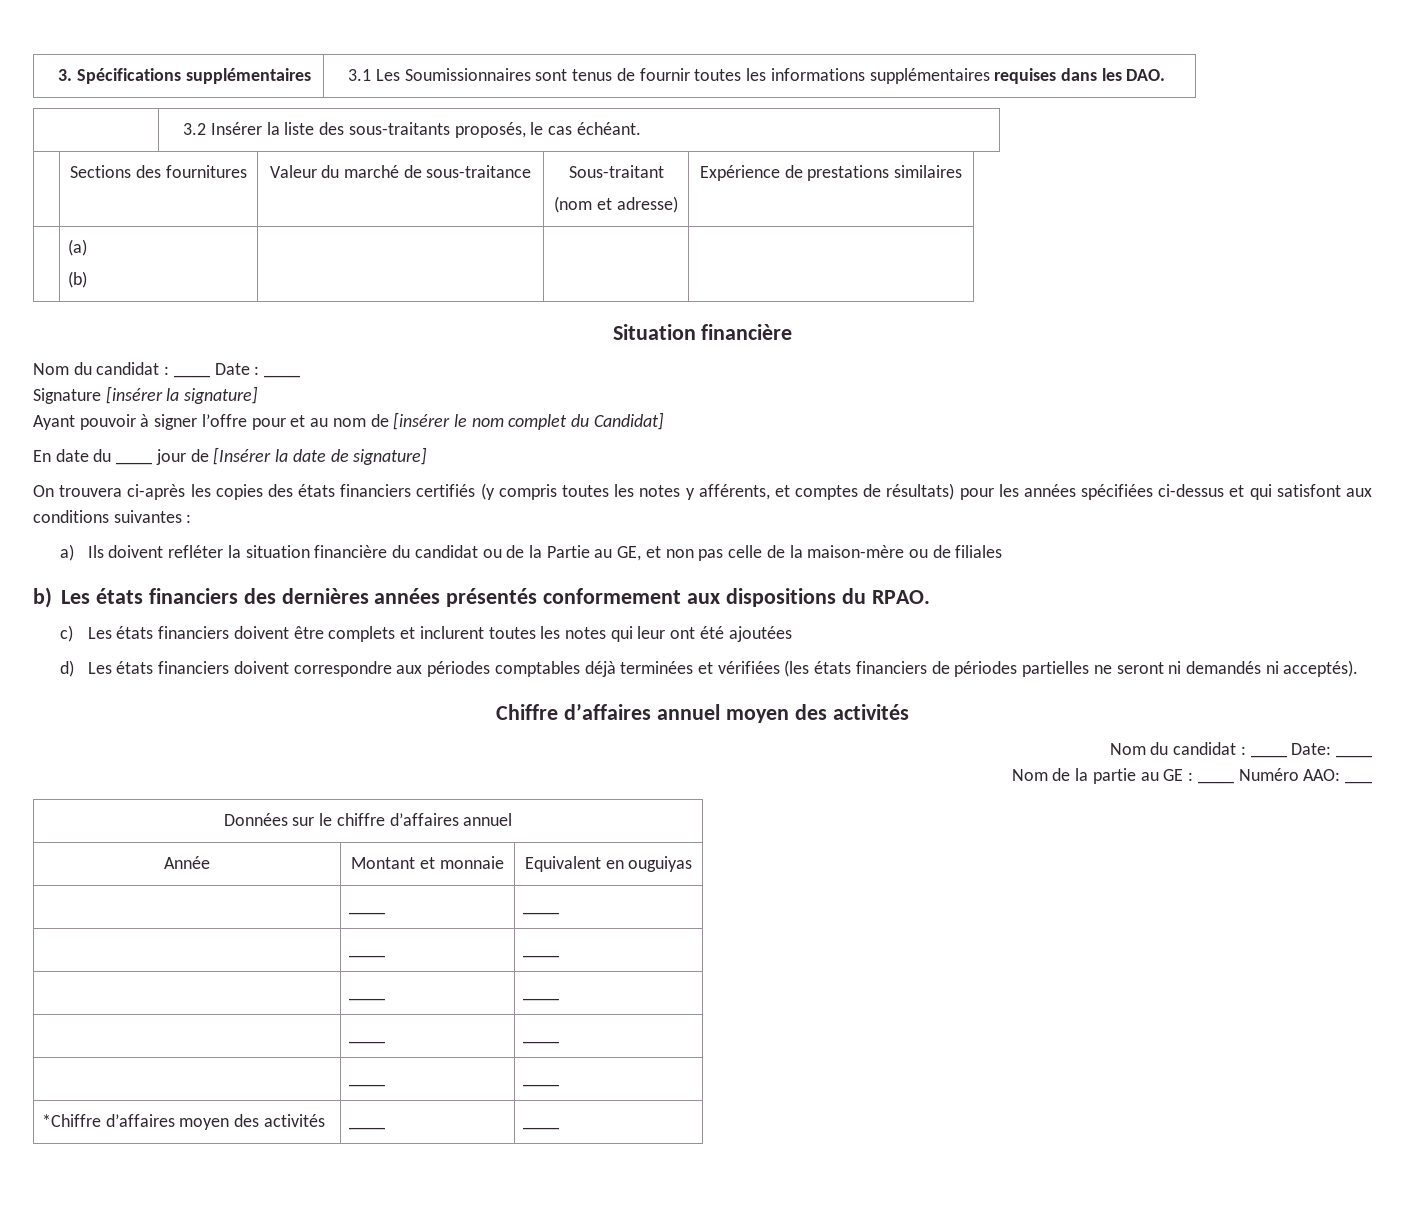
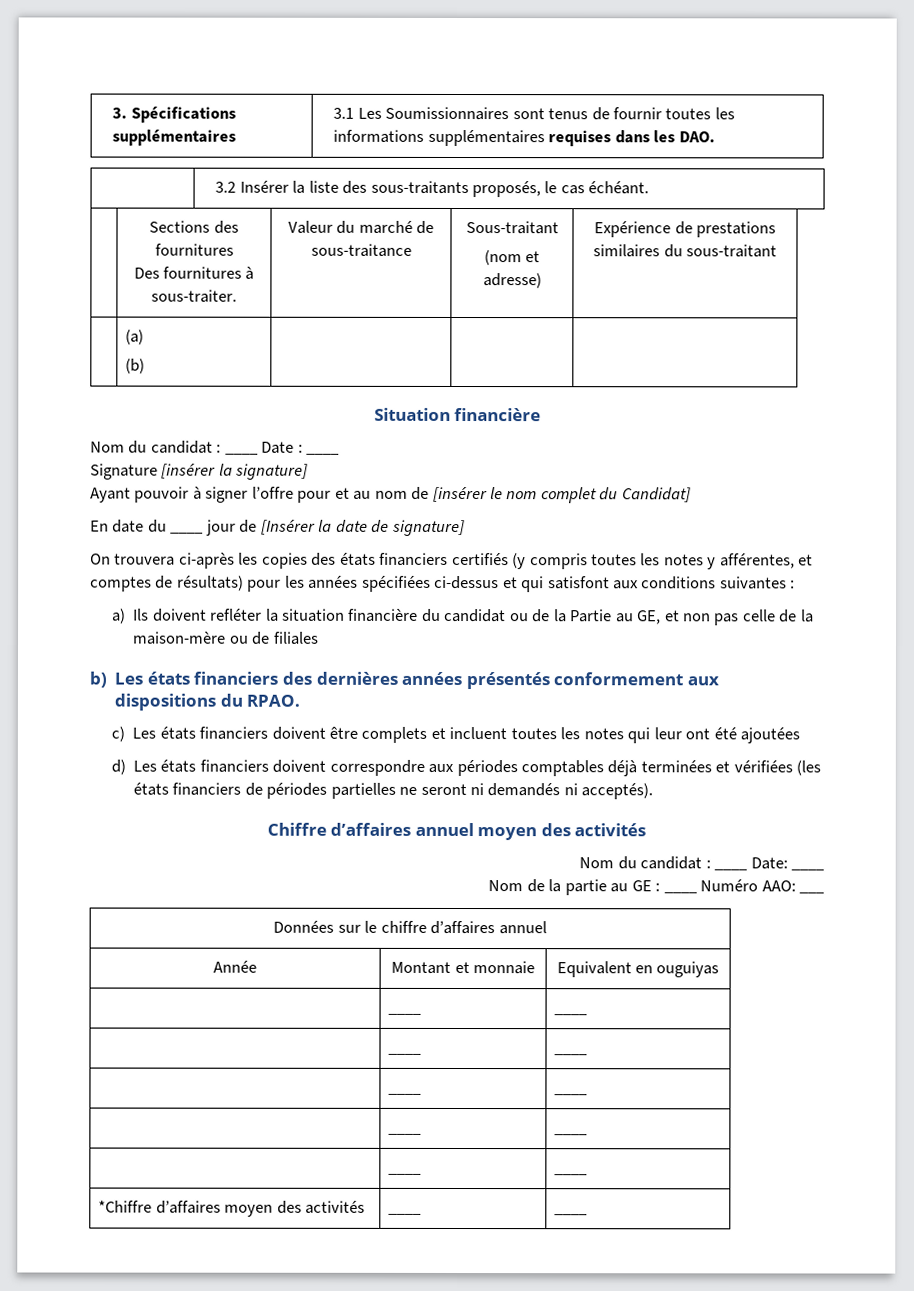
(247, 171) none -> [133,266,255,280] [151,289,237,303] // Des fournitures à sous-traiter.
(963, 171) none -> [663,244,777,258] du sous-traitant
[698,484,770,500] afférents, -> [719,553,795,569] afférentes,
[419,626,484,639] inclurent -> [449,726,508,740] incluent

